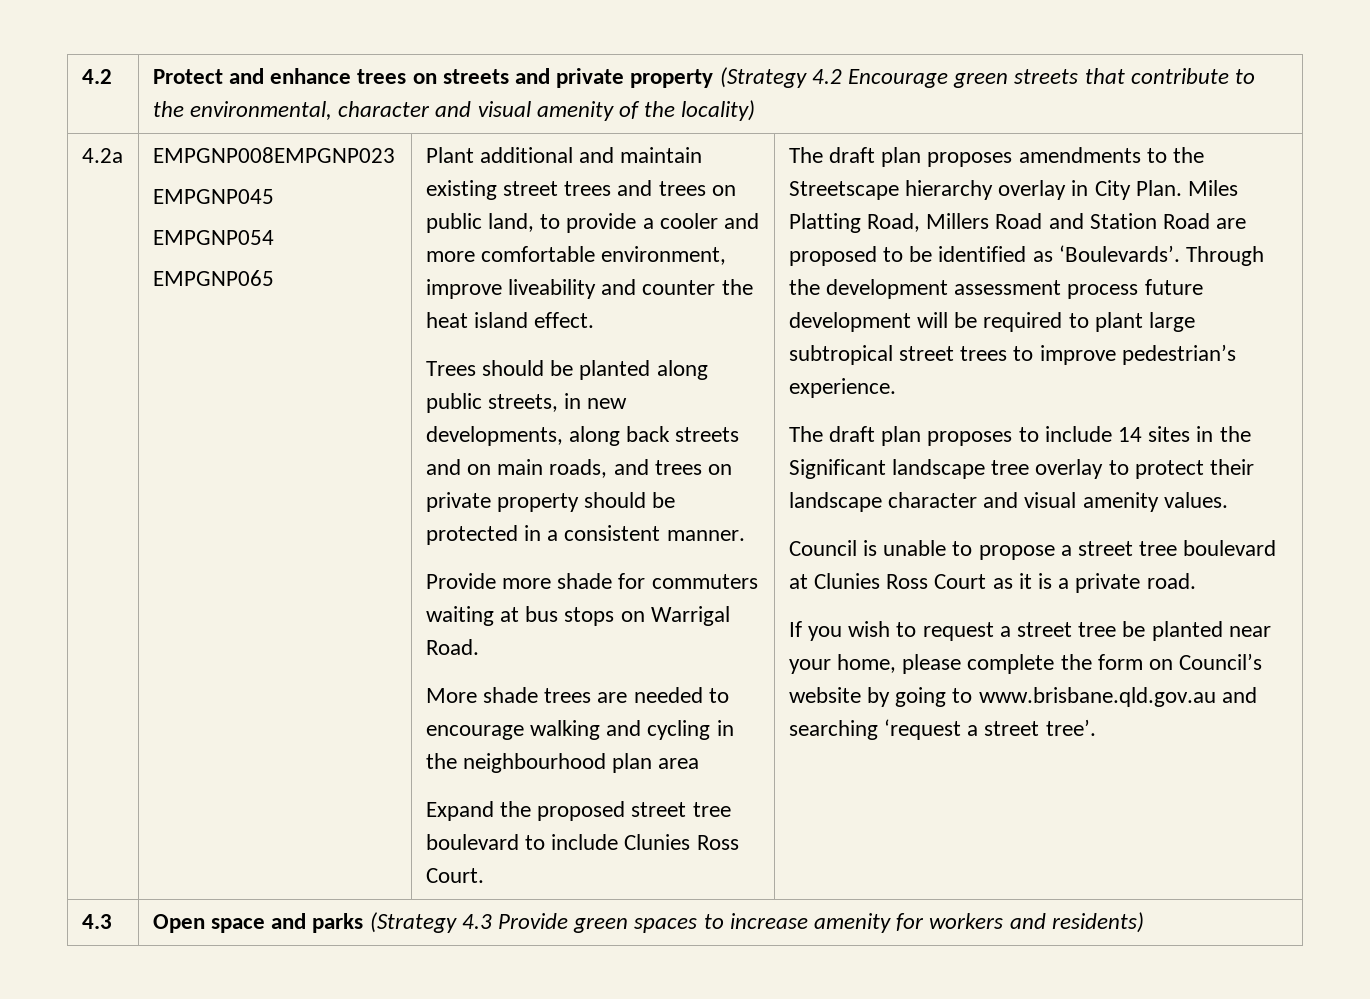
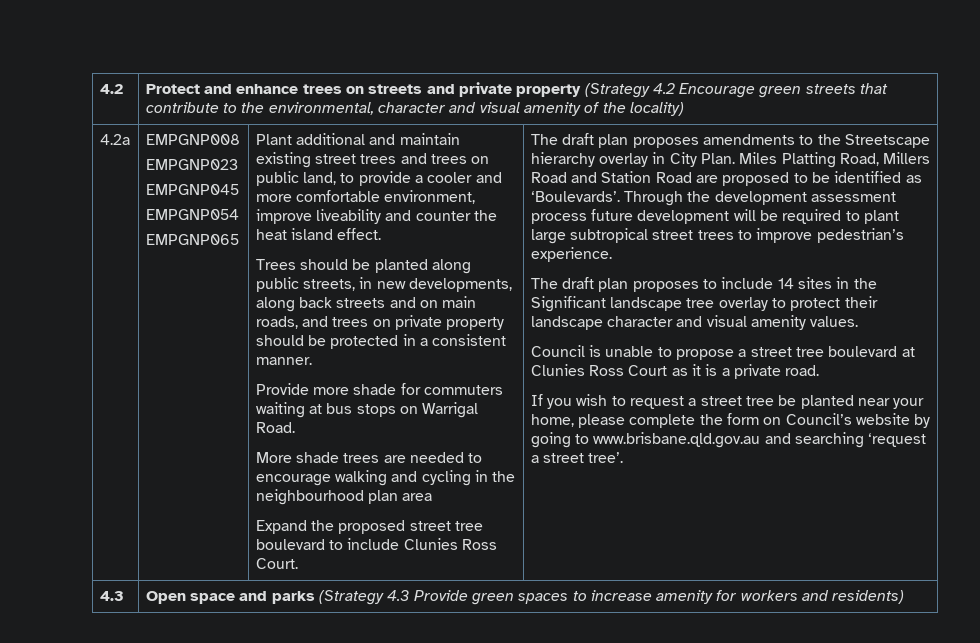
[152,147,395,163] EMPGNP008EMPGNP023 -> [145,134,240,145] [145,159,238,170] EMPGNP008 // EMPGNP023

